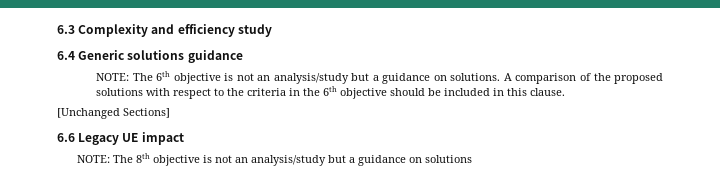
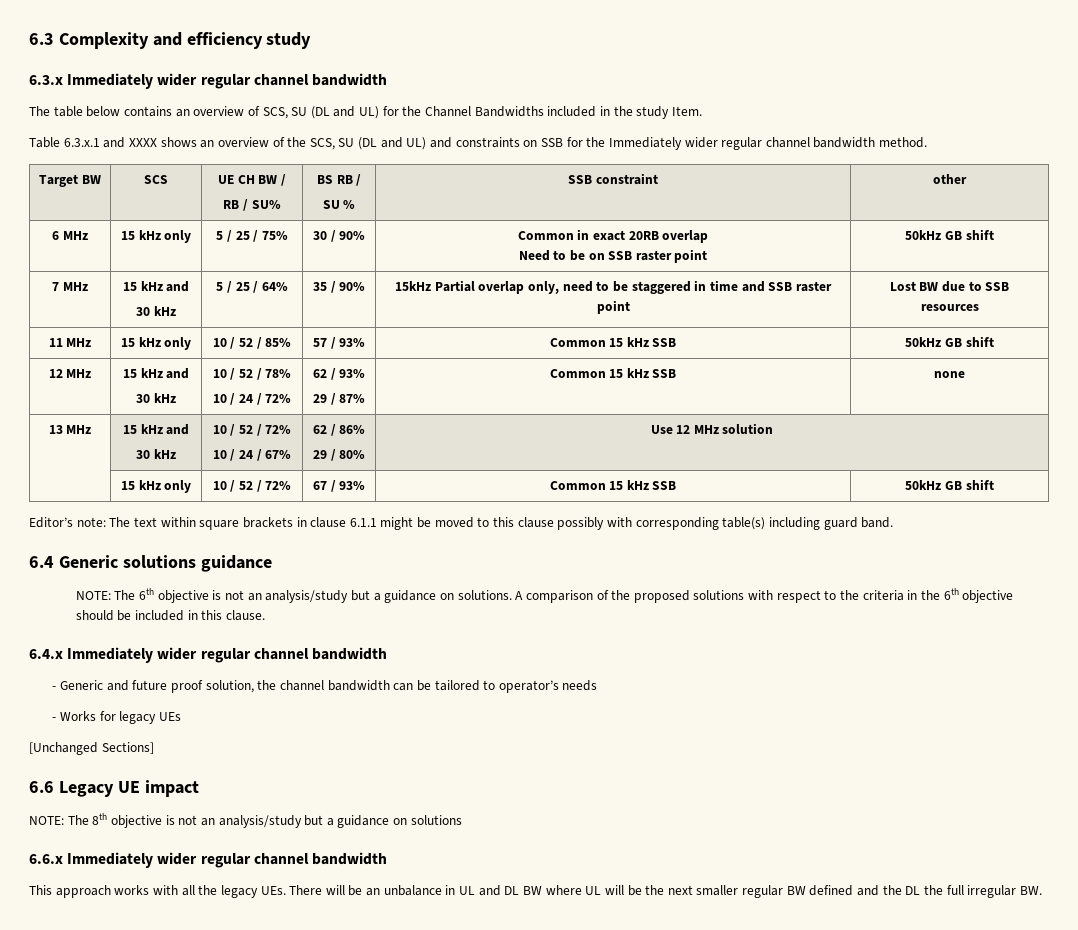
(272, 30) none -> [29,73,387,89] [29,106,702,119] [29,137,928,150] [39,174,101,187] [144,175,168,184] [218,174,286,186] [223,199,281,211] [316,174,362,186] [322,200,356,209] [568,173,658,185] [933,174,967,184] [52,231,88,240] [120,230,192,243] [216,230,288,242] [312,230,366,242] [517,229,709,243] [518,249,708,263] [905,229,994,240] [52,282,88,291] [122,281,190,292] [136,306,176,316] [216,281,288,293] [312,281,366,293] [395,280,832,294] [596,300,630,314] [889,281,1010,292] [920,304,979,311] [48,338,92,347] [120,337,192,350] [212,337,292,349] [312,337,366,349] [549,337,677,347] [905,336,994,347] [48,369,92,378] [122,368,190,379] [136,393,176,403] [212,368,292,380] [212,393,292,405] [312,368,366,380] [312,393,366,405] [549,368,677,378] [934,371,965,378] [48,425,92,434] [122,424,190,435] [136,449,176,459] [212,424,292,436] [212,449,292,461] [312,424,366,436] [312,449,366,461] [650,423,774,434] [120,480,192,493] [212,480,292,492] [312,480,366,492] [549,480,677,490] [905,479,994,490] [29,517,894,530] // 6.3.x Immediately wider regular channel bandwidth // The table below contains an overview of SCS, SU (DL and UL) for the Channel Bandwidths included in the study Item. // Table 6.3.x.1 and XXXX shows an overview of the SCS, SU (DL and UL) and constraints on SSB for the Immediately wider regular channel bandwidth method. // Target BW | SCS | UE CH BW / // RB / SU% | BS RB / // SU % | SSB constraint | other // 6 MHz | 15 kHz only | 5 / 25 / 75% | 30 / 90% | Common in exact 20RB overlap // Need to be on SSB raster point | 50kHz GB shift // 7 MHz | 15 kHz and // 30 kHz | 5 / 25 / 64% | 35 / 90% | 15kHz Partial overlap only, need to be staggered in time and SSB raster point | Lost BW due to SSB resources // 11 MHz | 15 kHz only | 10 / 52 / 85% | 57 / 93% | Common 15 kHz SSB | 50kHz GB shift // 12 MHz | 15 kHz and // 30 kHz | 10 / 52 / 78% // 10 / 24 / 72% | 62 / 93% // 29 / 87% | Common 15 kHz SSB | none // 13 MHz | 15 kHz and // 30 kHz | 10 / 52 / 72% // 10 / 24 / 67% | 62 / 86% // 29 / 80% | Use 12 MHz solution // | 15 kHz only | 10 / 52 / 72% | 67 / 93% | Common 15 kHz SSB | 50kHz GB shift // Editor’s note: The text within square brackets in clause 6.1.1 might be moved to this clause possibly with corresponding table(s) including guard band.
(566, 92) none -> [29,647,387,663] [52,680,598,693] [52,711,181,724] // 6.4.x Immediately wider regular channel bandwidth // - Generic and future proof solution, the channel bandwidth can be tailored to operator’s needs // - Works for legacy UEs
(473, 159) none -> [29,852,387,868] [29,885,1042,898] // 6.6.x Immediately wider regular channel bandwidth // This approach works with all the legacy UEs. There will be an unbalance in UL and DL BW where UL will be the next smaller regular BW defined and the DL the full irregular BW.

